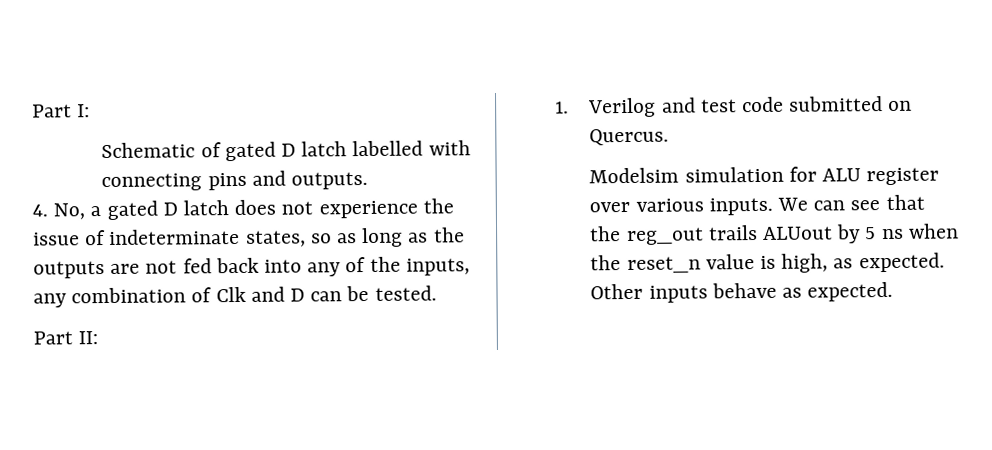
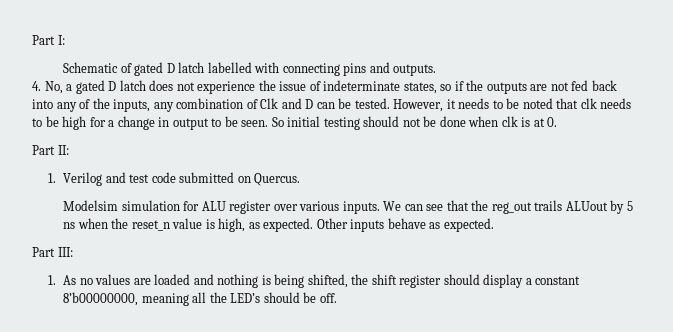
[337,227,429,248] as long as -> [454,81,464,91] if
(437, 293) none -> [393,98,632,112] [32,116,558,130] However, it needs to be noted that clk needs to be high for a change in output to be seen. So initial testing should not be done when clk is at 0.
(894, 291) none -> [32,247,73,257] [47,274,581,288] [63,292,337,306] // Part III: // 1. As no values are loaded and nothing is being shifted, the shift register should display a constant 8’b00000000, meaning all the LED’s should be off.

